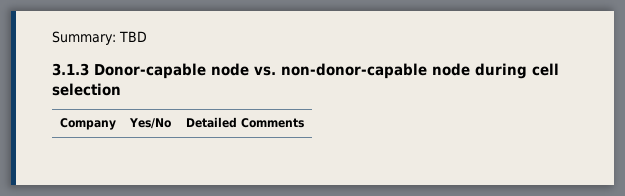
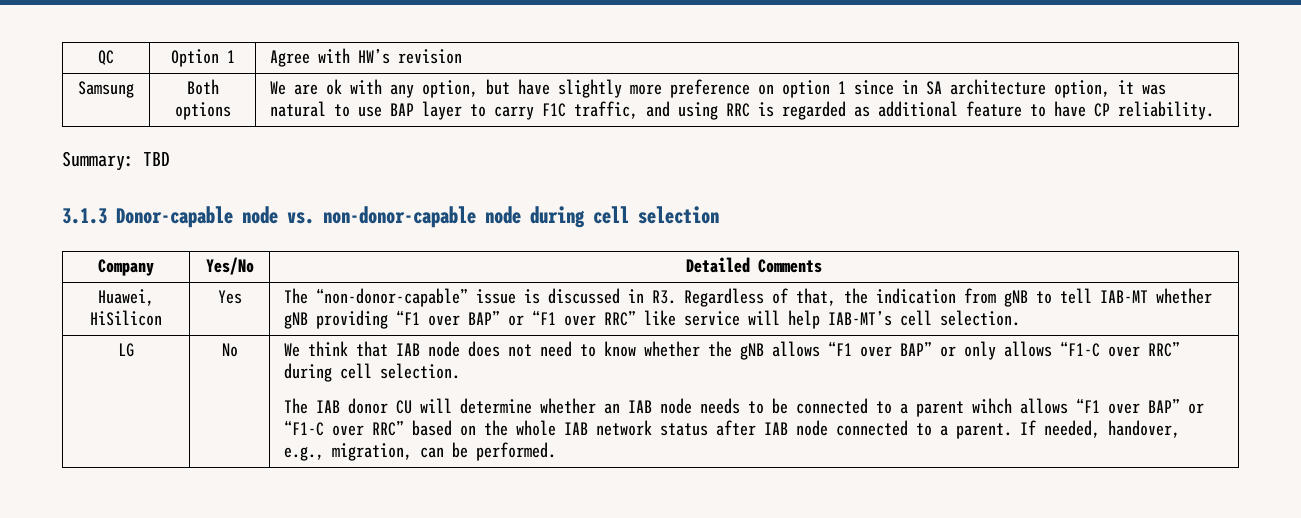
(52, 38) none -> [98,50,114,65] [170,49,235,67] [270,48,463,67] [78,81,134,98] [186,79,219,95] [174,102,231,120] [270,79,1167,98] [270,101,1215,120] QC | Option 1 | Agree with HW’s revision // Samsung | Both options | We are ok with any option, but have slightly more preference on option 1 since in SA architecture option, it was natural to use BAP layer to carry F1C traffic, and using RRC is regarded as additional feature to have CP reliability. //
(304, 123) none -> [98,289,154,306] [90,310,162,326] [217,290,242,304] [284,288,1213,307] [284,310,1021,329] [118,343,134,357] [221,343,238,357] [284,341,1181,360] [284,363,461,382] [284,398,1205,417] [284,420,1181,439] [284,442,557,461] // Huawei, HiSilicon | Yes | The “non-donor-capable” issue is discussed in R3. Regardless of that, the indication from gNB to tell IAB-MT whether gNB providing “F1 over BAP” or “F1 over RRC” like service will help IAB-MT’s cell selection. // LG | No | We think that IAB node does not need to know whether the gNB allows “F1 over BAP” or only allows “F1-C over RRC” during cell selection. // The IAB donor CU will determine whether an IAB node needs to be connected to a parent wihch allows “F1 over BAP” or “F1-C over RRC” based on the whole IAB network status after IAB node connected to a parent. If needed, handover, e.g., migration, can be performed.

